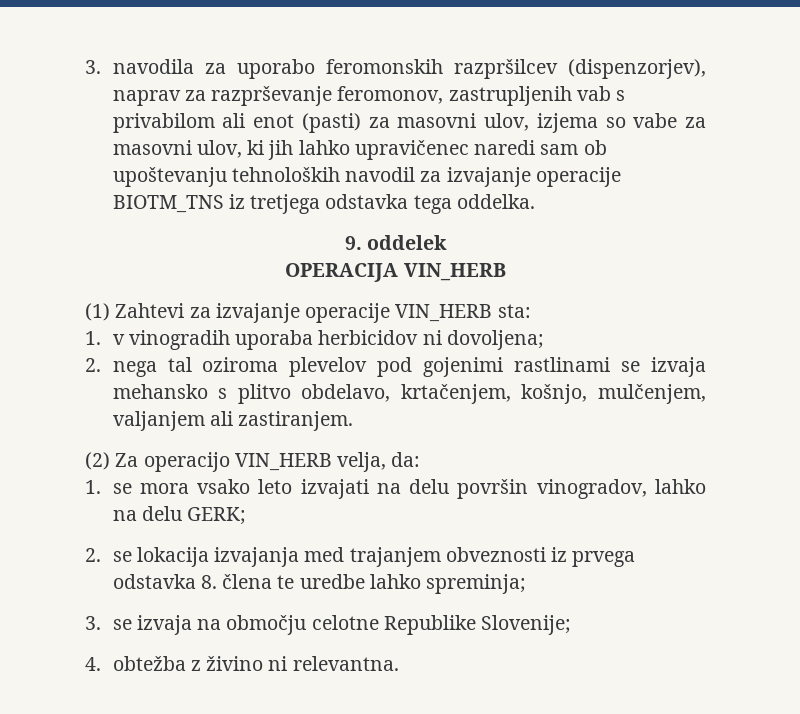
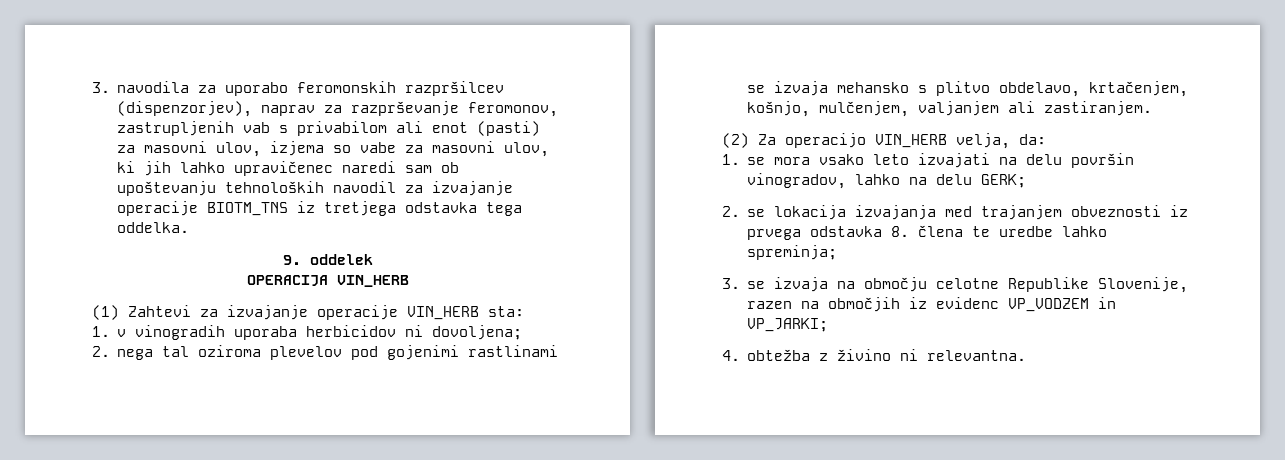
[481,615,572,635] Slovenije; -> [1098,277,1189,293] [747,297,1117,312] [747,318,829,332] Slovenije, razen na območjih iz evidenc VP_VODZEM in VP_JARKI;

